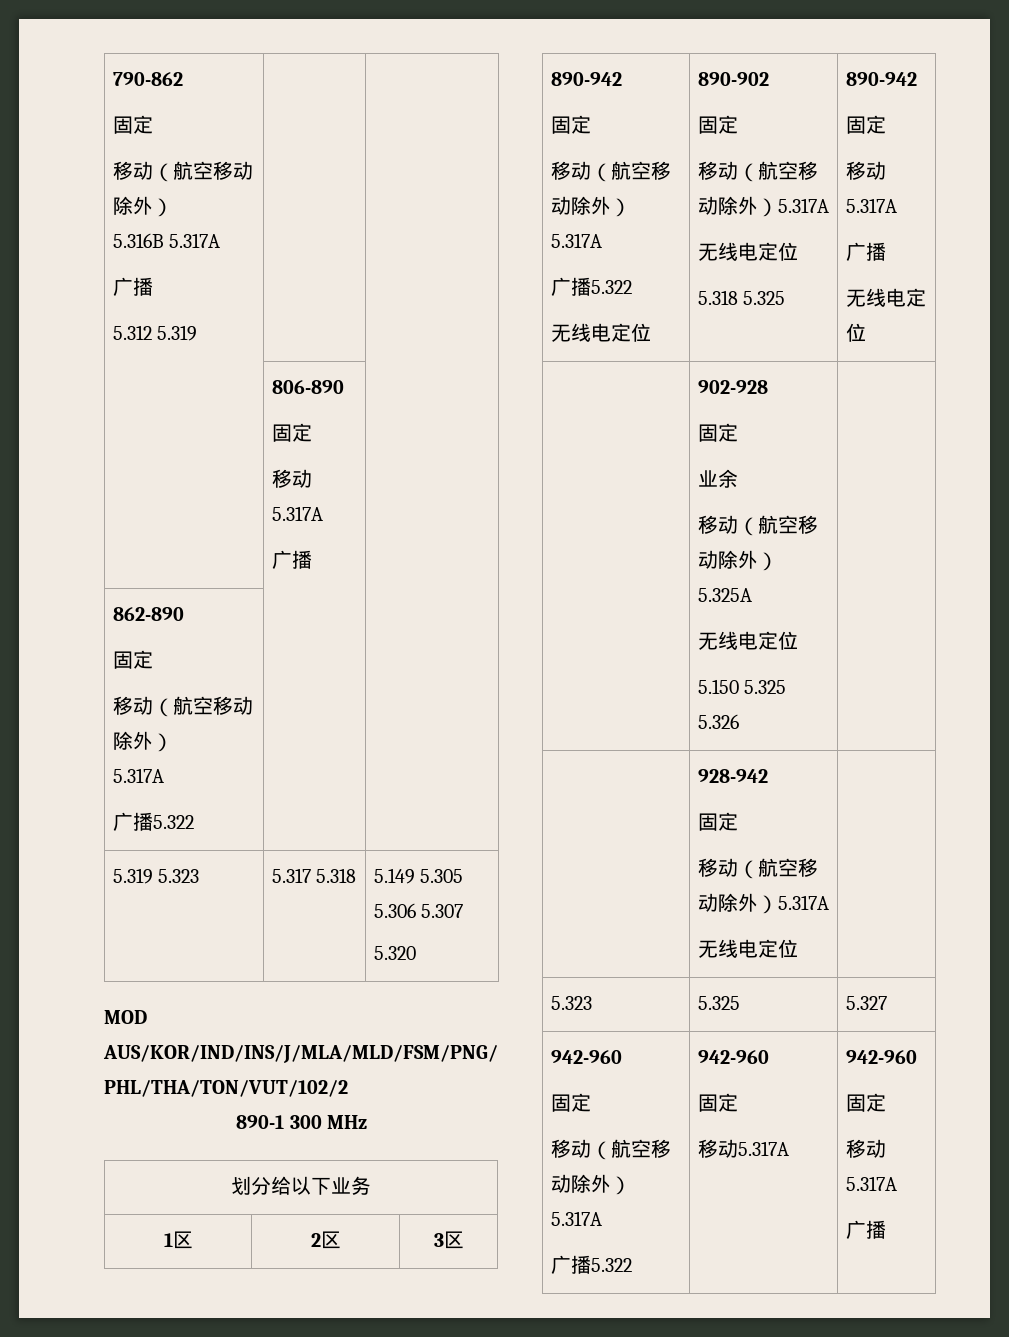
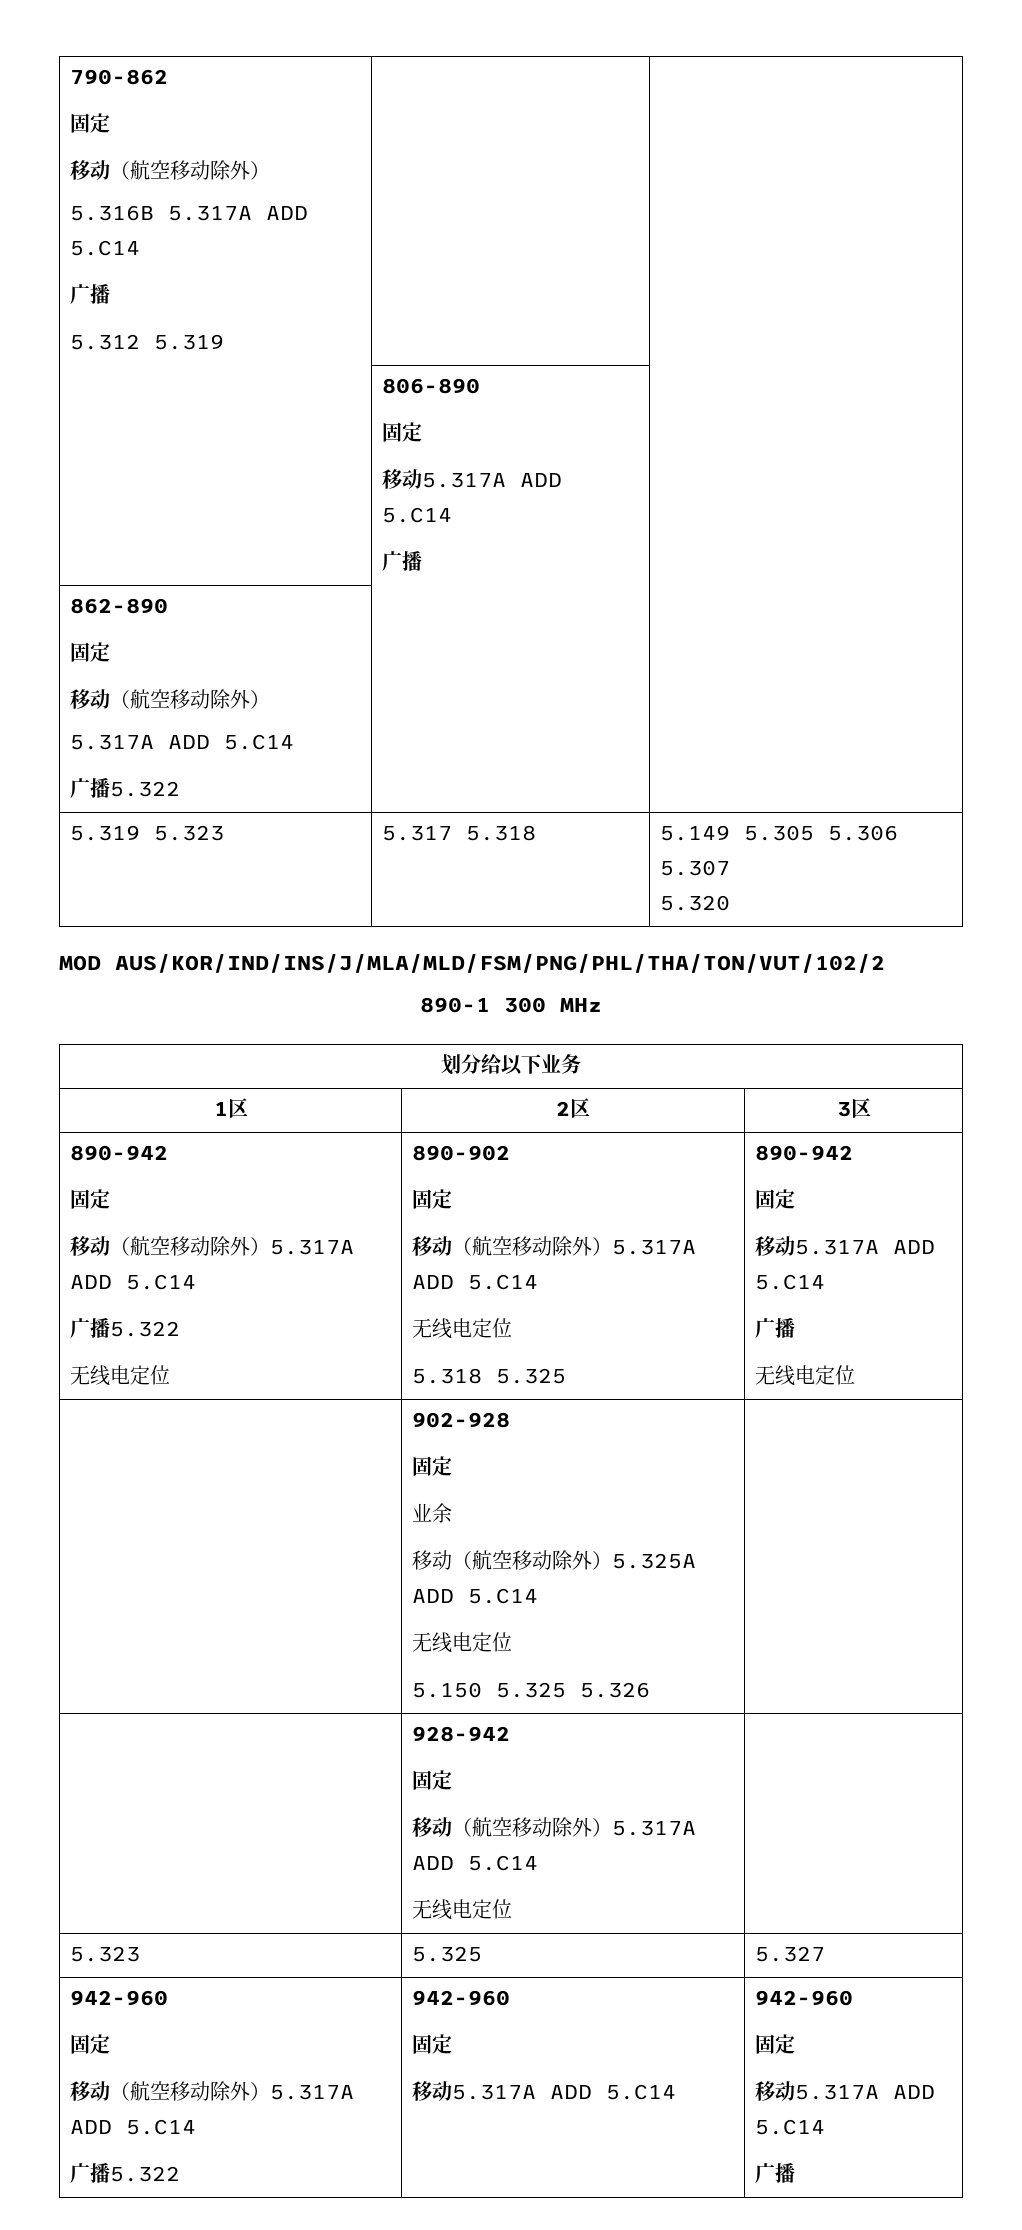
(221, 240) none -> [266,206,309,220] [70,240,141,256] ADD 5.C14
(323, 513) none -> [520,473,563,487] [382,507,453,523] ADD 5.C14
(164, 775) none -> [168,734,295,750] ADD 5.C14
(602, 240) none -> [70,1274,197,1290] ADD 5.C14
(829, 205) none -> [412,1274,539,1290] ADD 5.C14
(897, 205) none -> [893,1240,936,1254] [755,1274,826,1290] ADD 5.C14
(752, 595) none -> [412,1588,539,1604] ADD 5.C14
(829, 902) none -> [412,1855,539,1871] ADD 5.C14
(602, 1218) none -> [70,2119,197,2135] ADD 5.C14
[845,1050,917,1064] [845,1093,886,1112] [845,1139,886,1158] [845,1176,897,1191] | 942-960 // 固定 // 移动5.317A -> [550,2084,677,2100] [755,1990,854,2006] [755,2034,796,2054] [755,2081,936,2101] [755,2119,826,2135] ADD 5.C14 | 942-960 // 固定 // 移动5.317A ADD 5.C14

